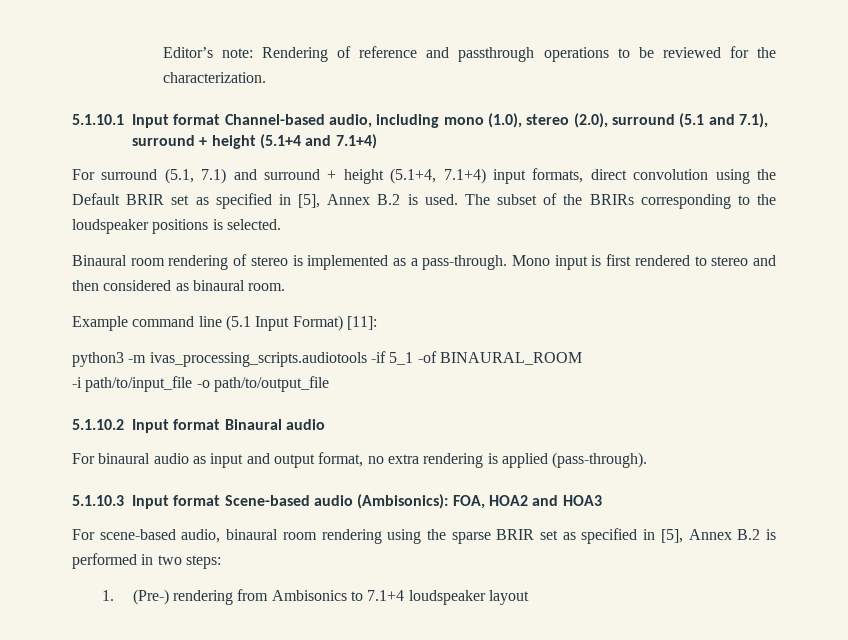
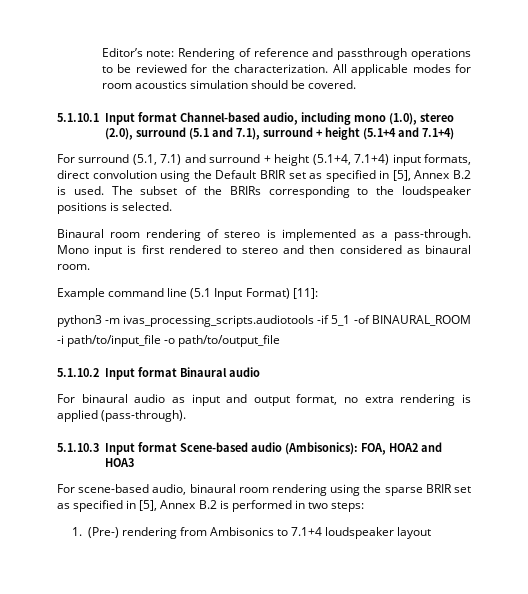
(266, 77) none -> [332,64,472,76] [101,80,357,89] All applicable modes for room acoustics simulation should be covered.

